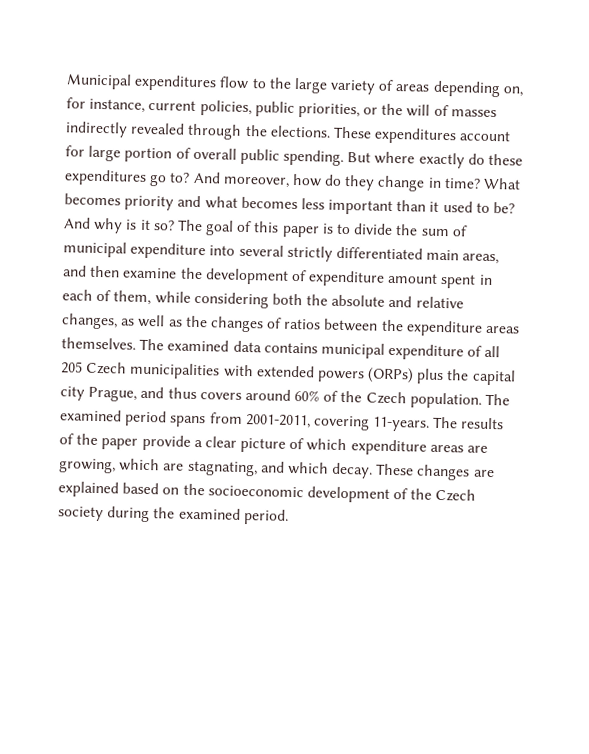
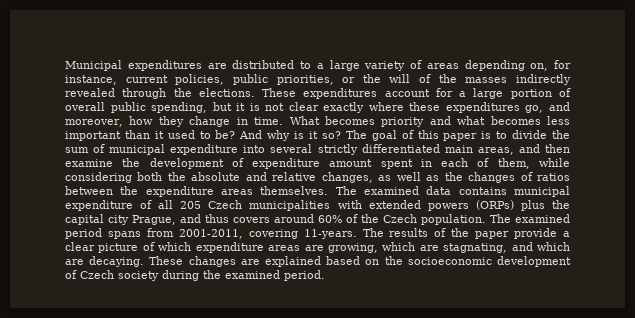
[219,76,292,90] flow to the -> [207,60,324,69] are distributed to a
(449, 110) none -> [438,74,457,83] the
(85, 151) none -> [459,91,467,97] a
[283,149,524,169] [64,169,221,187] spending. But where exactly do these expenditures go to? And -> [151,102,571,113] spending, but it is not clear exactly where these expenditures go, and
[324,174,343,186] do -> (154, 120) none
[443,178,481,189] time? -> [254,117,284,125] time.
[331,462,374,479] decay. -> [65,256,145,267] are decaying.
[410,488,433,500] the -> (77, 274) none

